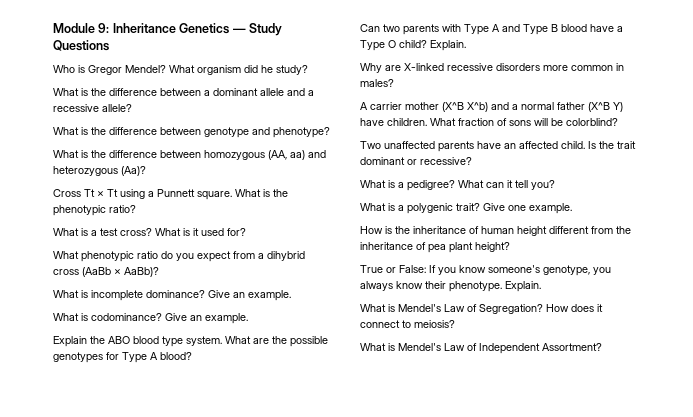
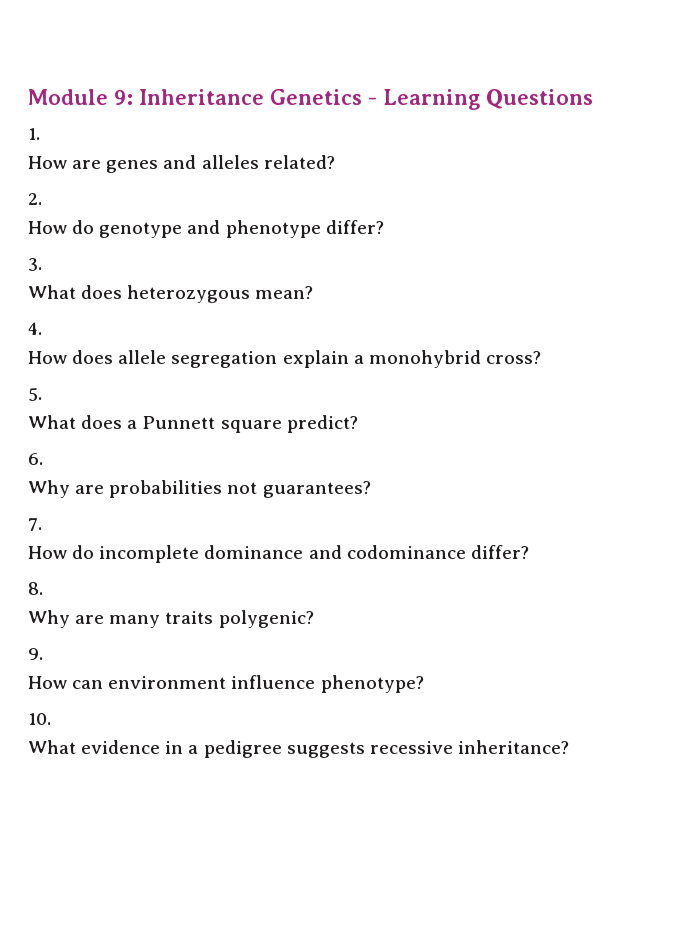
[232,23,282,36] — Study -> [368,89,480,110] - Learning
[53,65,308,75] [53,88,314,96] [53,104,132,112] [53,127,330,138] [53,150,326,160] [53,166,146,176] [53,189,288,200] [53,205,136,216] [53,228,246,236] [53,251,305,262] [53,267,159,277] [53,290,291,301] [53,313,248,324] [53,336,328,347] [53,352,192,363] [360,24,623,35] [360,40,466,51] [360,63,624,73] [360,79,394,87] [360,102,623,112] [360,118,618,126] [360,141,636,152] [360,157,472,165] [360,180,555,191] [360,203,572,214] [360,226,631,236] [360,242,510,253] [360,265,611,276] [360,281,541,292] [360,304,603,314] [360,320,455,328] [360,343,602,354] Who is Gregor Mendel? What organism did he study? // What is the difference between a dominant allele and a recessive allele? // What is the difference between genotype and phenotype? // What is the difference between homozygous (AA, aa) and heterozygous (Aa)? // Cross Tt × Tt using a Punnett square. What is the phenotypic ratio? // What is a test cross? What is it used for? // What phenotypic ratio do you expect from a dihybrid cross (AaBb × AaBb)? // What is incomplete dominance? Give an example. // What is codominance? Give an example. // Explain the ABO blood type system. What are the possible genotypes for Type A blood? // Can two parents with Type A and Type B blood have a Type O child? Explain. // Why are X-linked recessive disorders more common in males? // A carrier mother (X^B X^b) and a normal father (X^B Y) have children. What fraction of sons will be colorblind? // Two unaffected parents have an affected child. Is the trait dominant or recessive? // What is a pedigree? What can it tell you? // What is a polygenic trait? Give one example. // How is the inheritance of human height different from the inheritance of pea plant height? // True or False: If you know someone's genotype, you always know their phenotype. Explain. // What is Mendel's Law of Segregation? How does it connect to meiosis? // What is Mendel's Law of Independent Assortment? -> [28,128,40,140] [28,155,335,173] [28,193,42,205] [28,220,384,238] [28,258,42,271] [28,285,314,303] [28,322,42,335] [28,350,541,368] [28,388,42,401] [28,415,358,433] [28,453,43,465] [28,480,371,498] [28,518,42,531] [28,545,529,563] [28,582,43,595] [28,610,314,628] [28,648,43,660] [28,675,424,693] [28,713,51,725] [28,740,569,758] 1. // How are genes and alleles related? // 2. // How do genotype and phenotype differ? // 3. // What does heterozygous mean? // 4. // How does allele segregation explain a monohybrid cross? // 5. // What does a Punnett square predict? // 6. // Why are probabilities not guarantees? // 7. // How do incomplete dominance and codominance differ? // 8. // Why are many traits polygenic? // 9. // How can environment influence phenotype? // 10. // What evidence in a pedigree suggests recessive inheritance?

